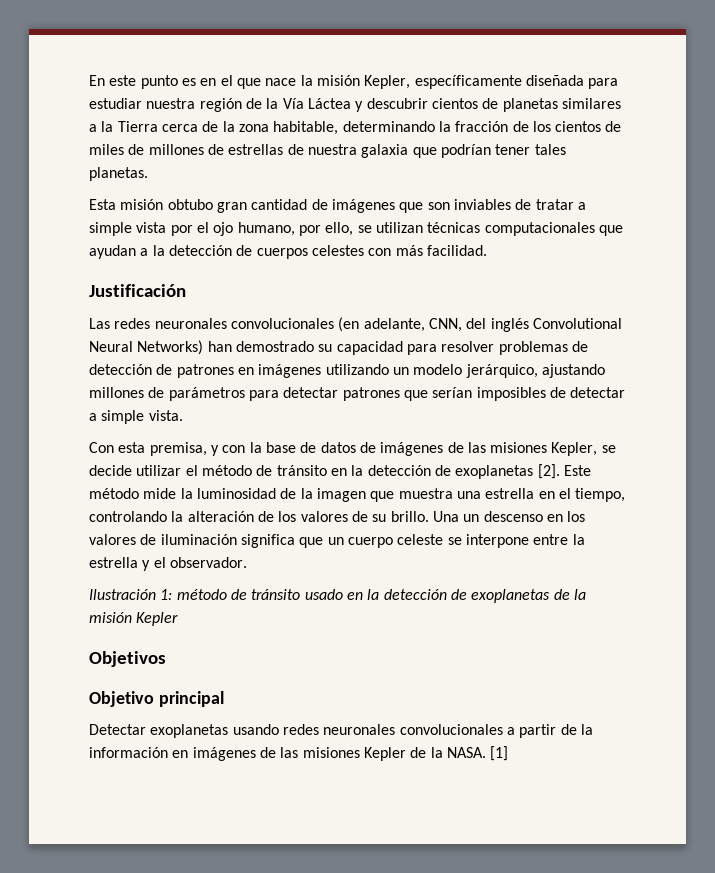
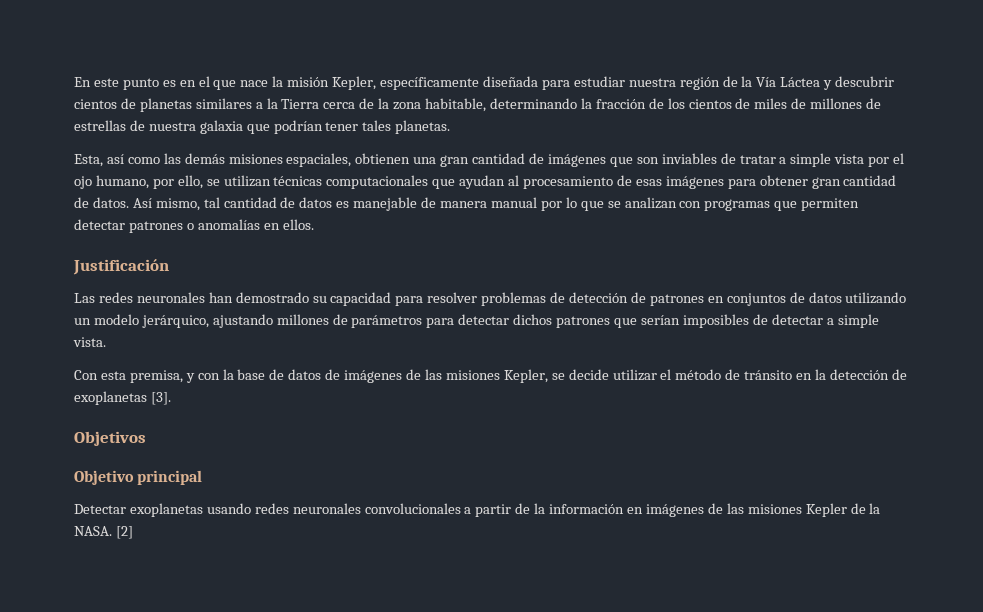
[89,199,213,210] Esta misión obtubo -> [74,153,437,167] Esta, así como las demás misiones espaciales, obtienen una
[140,245,487,259] [89,284,186,297] [89,317,622,332] [89,340,204,355] a la detección de cuerpos celestes con más facilidad. // Justificación // Las redes neuronales convolucionales (en adelante, CNN, del inglés Convolutional Neural Networks) -> [508,175,897,189] [74,197,860,211] [74,219,314,233] [73,259,169,275] [74,292,205,303] al procesamiento de esas imágenes para obtener gran cantidad de datos. Así mismo, tal cantidad de datos es manejable de manera manual por lo que se analizan con programas que permiten detectar patrones o anomalías en ellos. // Justificación // Las redes neuronales
[258,364,322,378] imágenes -> [726,292,842,306] conjuntos de datos
(339, 392) none -> [513,314,553,325] dichos
[537,464,591,479] [89,488,626,502] [89,511,586,522] [89,534,585,548] [89,557,247,571] [89,589,586,603] [89,612,179,626] [2]. Este método mide la luminosidad de la imagen que muestra una estrella en el tiempo, controlando la alteración de los valores de su brillo. Una un descenso en los valores de iluminación significa que un cuerpo celeste se interpone entre la estrella y el observador. // Ilustración 1: método de tránsito usado en la detección de exoplanetas de la misión Kepler -> [150,392,171,405] [3].
[490,746,509,761] [1] -> [115,526,133,539] [2]

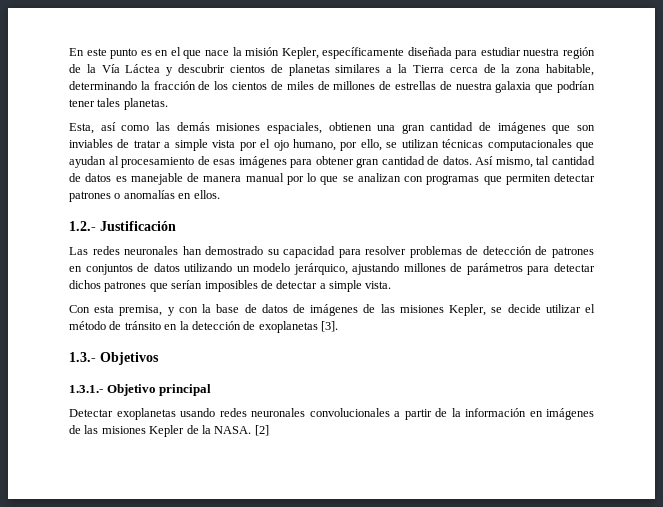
(314, 224) none -> [69,221,96,231] 1.2.-
(171, 398) none -> [69,352,96,362] 1.3.-
(146, 438) none -> [69,385,103,393] 1.3.1.-

